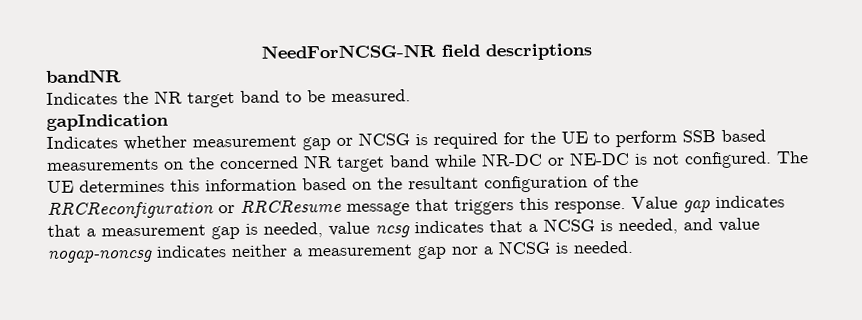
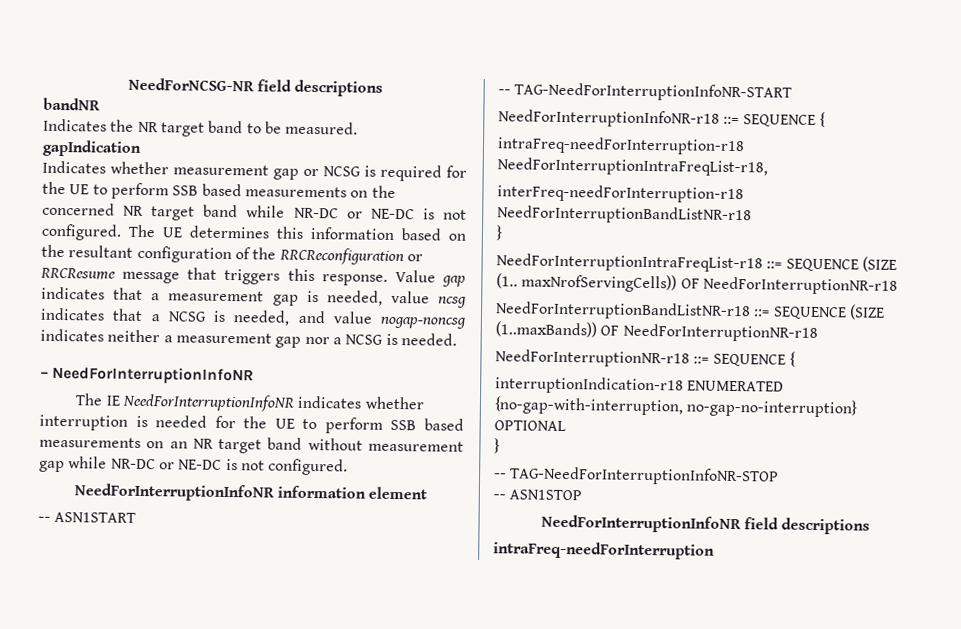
(633, 247) none -> [40,365,255,385] [75,393,425,412] [39,414,464,434] [39,436,464,454] [39,456,349,476] [73,483,428,502] [38,511,137,523] [498,82,793,102] [498,109,826,128] [497,136,745,156] [497,157,768,177] [497,184,744,204] [497,205,752,225] [496,225,503,241] [496,253,897,273] [496,273,898,295] [495,301,885,321] [495,321,818,343] [495,349,796,368] [495,376,785,395] [494,396,859,418] [494,420,566,432] [494,438,500,454] [494,466,780,486] [493,489,583,501] [540,514,871,535] [493,541,715,560] // – NeedForInterruptionInfoNR // The IE NeedForInterruptionInfoNR indicates whether interruption is needed for the UE to perform SSB based measurements on an NR target band without measurement gap while NR-DC or NE-DC is not configured. // NeedForInterruptionInfoNR information element // -- ASN1START // -- TAG-NeedForInterruptionInfoNR-START // NeedForInterruptionInfoNR-r18 ::= SEQUENCE { // intraFreq-needForInterruption-r18 NeedForInterruptionIntraFreqList-r18, // interFreq-needForInterruption-r18 NeedForInterruptionBandListNR-r18 // } // NeedForInterruptionIntraFreqList-r18 ::= SEQUENCE (SIZE (1.. maxNrofServingCells)) OF NeedForInterruptionNR-r18 // NeedForInterruptionBandListNR-r18 ::= SEQUENCE (SIZE (1..maxBands)) OF NeedForInterruptionNR-r18 // NeedForInterruptionNR-r18 ::= SEQUENCE { // interruptionIndication-r18 ENUMERATED {no-gap-with-interruption, no-gap-no-interruption} OPTIONAL // } // -- TAG-NeedForInterruptionInfoNR-STOP // -- ASN1STOP // NeedForInterruptionInfoNR field descriptions // intraFreq-needForInterruption

